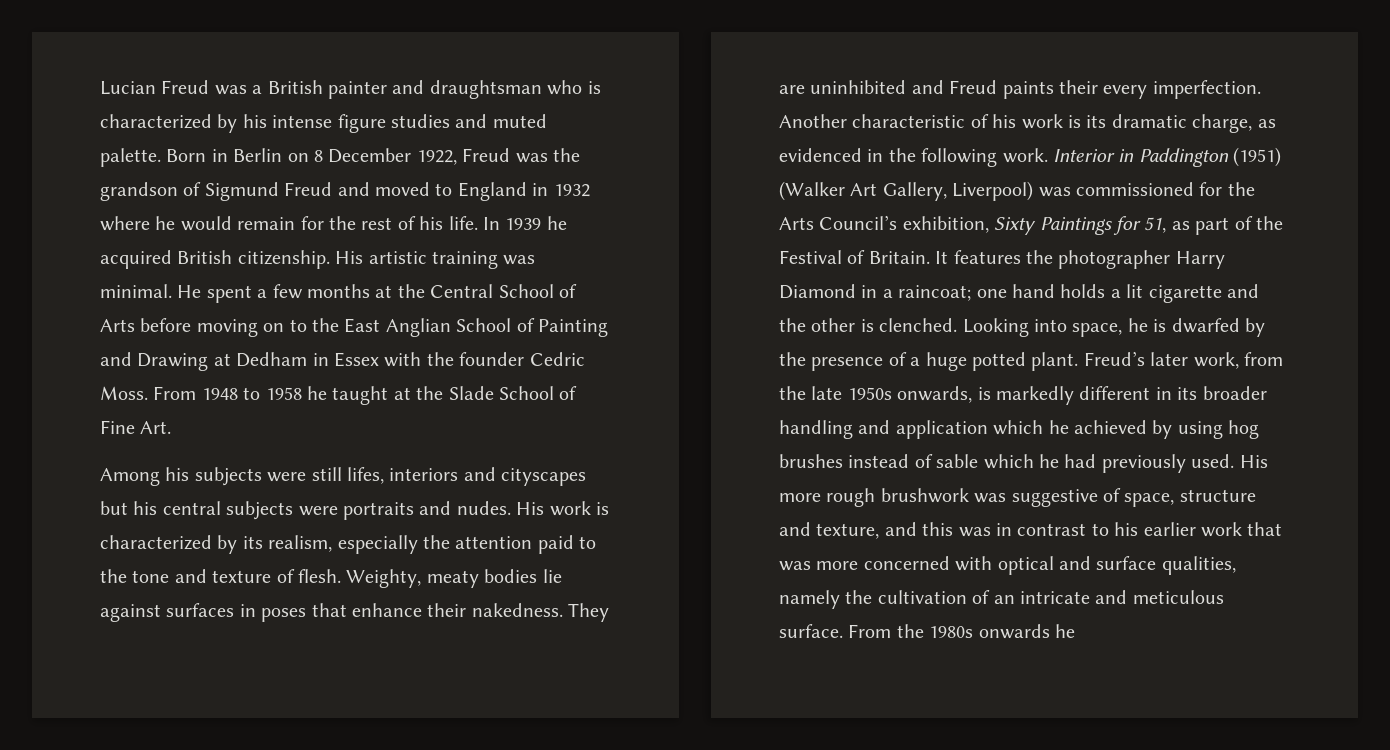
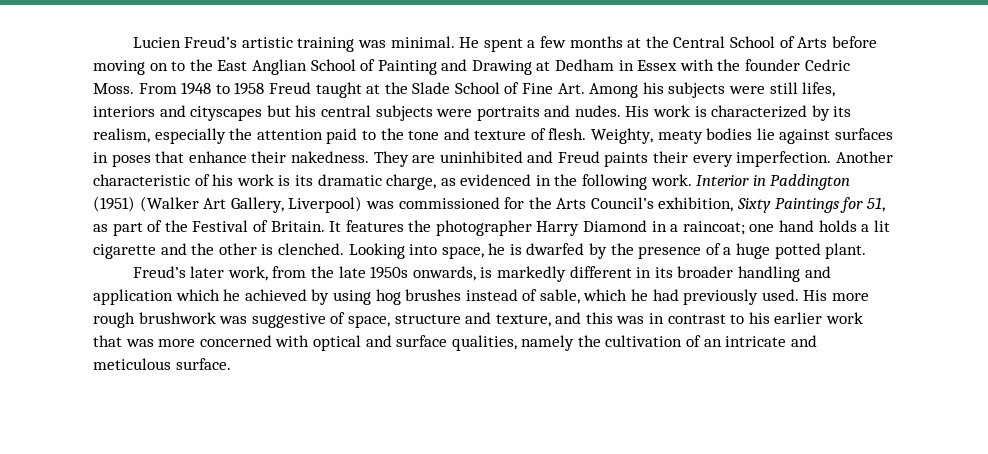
[100,80,601,99] [100,114,547,133] [100,148,580,167] [100,182,590,201] [100,216,567,231] [100,250,364,269] Lucian Freud was a British painter and draughtsman who is characterized by his intense figure studies and muted palette. Born in Berlin on 8 December 1922, Freud was the grandson of Sigmund Freud and moved to England in 1932 where he would remain for the rest of his life. In 1939 he acquired British citizenship. His -> [132,36,238,48] Lucien Freud’s
[307,386,327,400] he -> [268,82,311,94] Freud
(172, 427) // -> (585, 88) none
(1079, 361) none -> (867, 251) //
[936,454,979,468] sable -> [539,289,580,304] sable,
[848,624,1075,639] From the 1980s onwards he -> (231, 364) none

